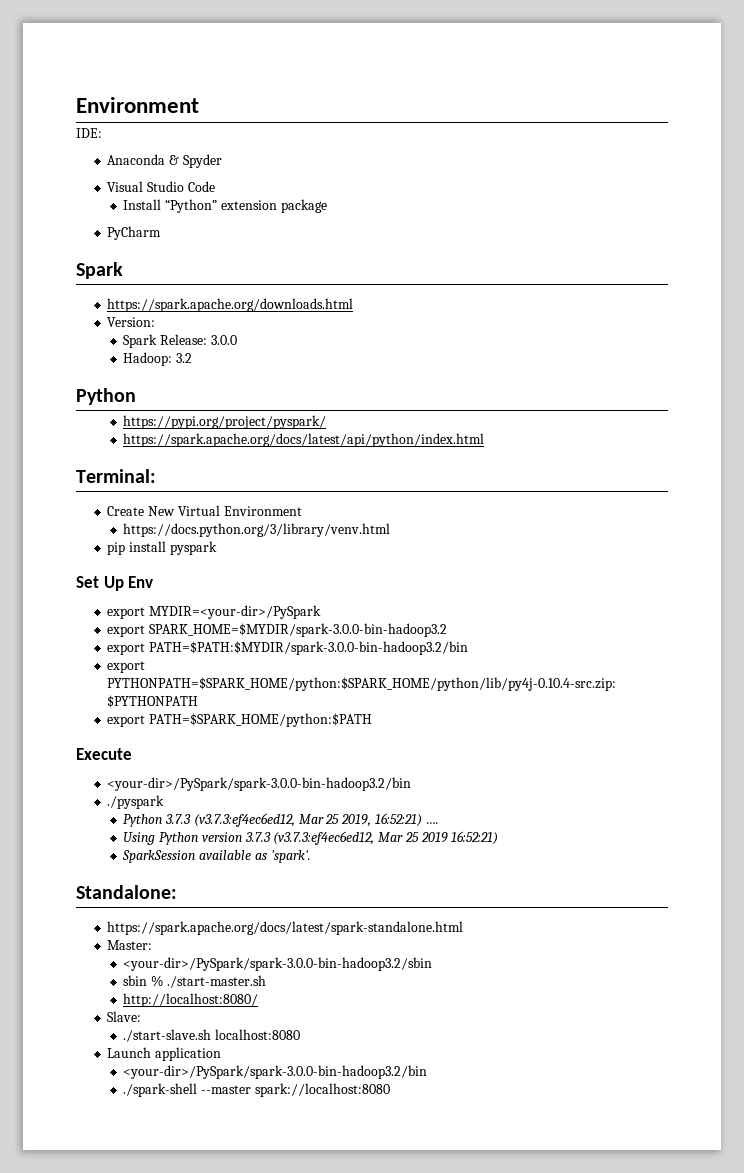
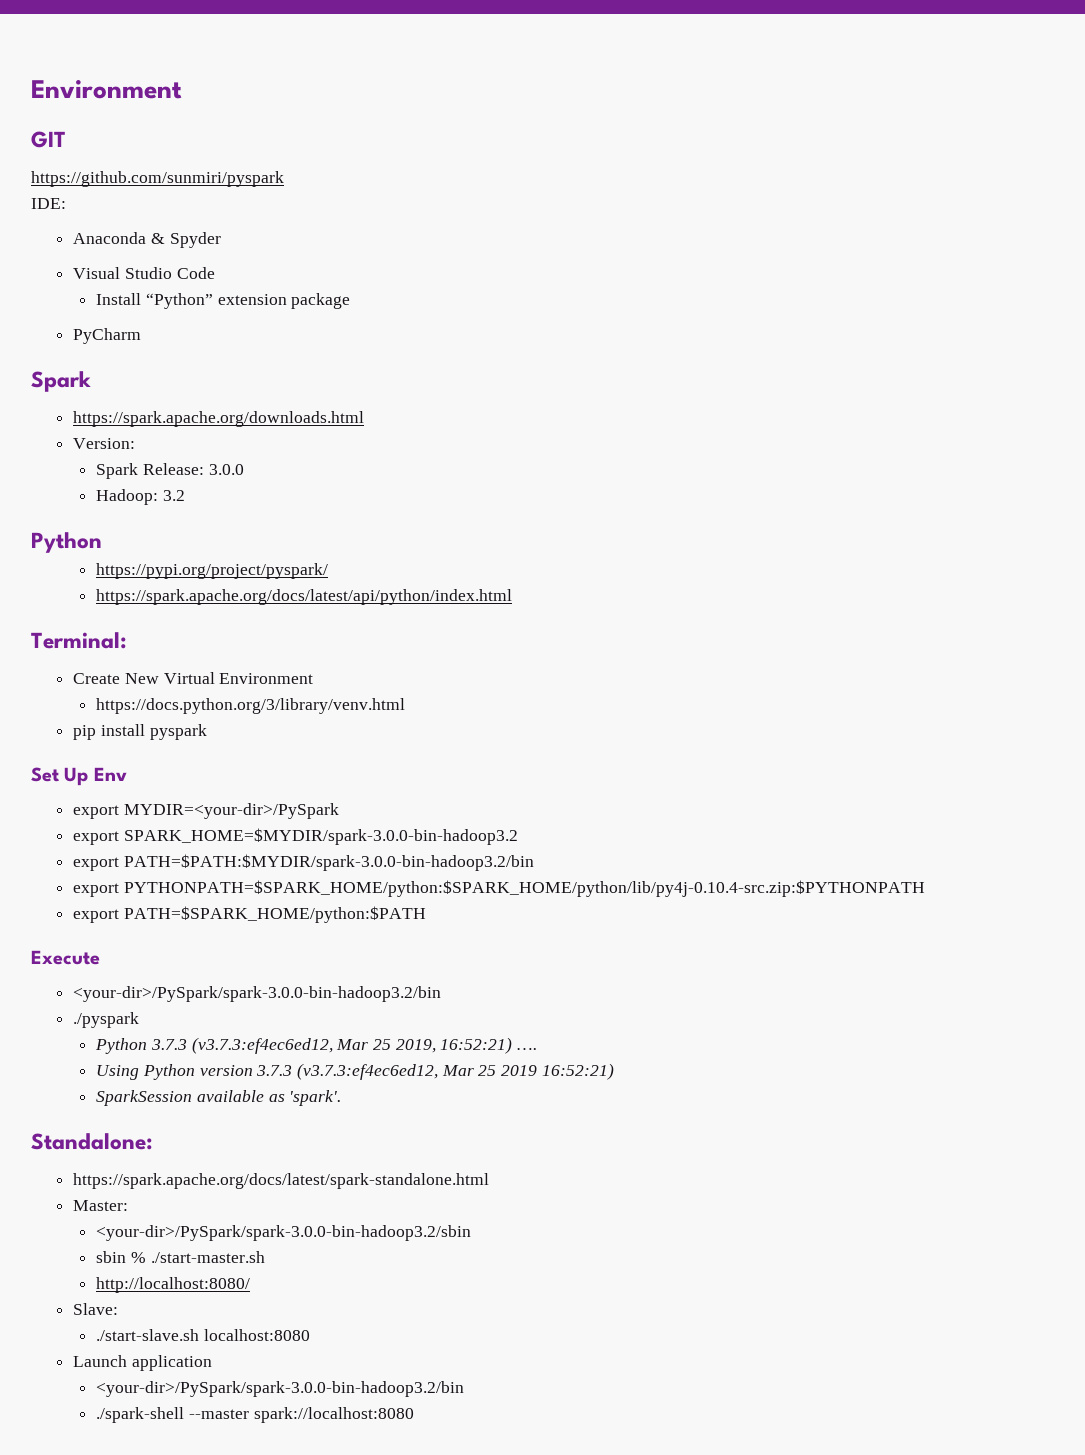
[76,97,199,113] Environment -> [31,80,182,99] [31,131,66,148] [31,171,284,187] Environment // GIT // https://github.com/sunmiri/pyspark

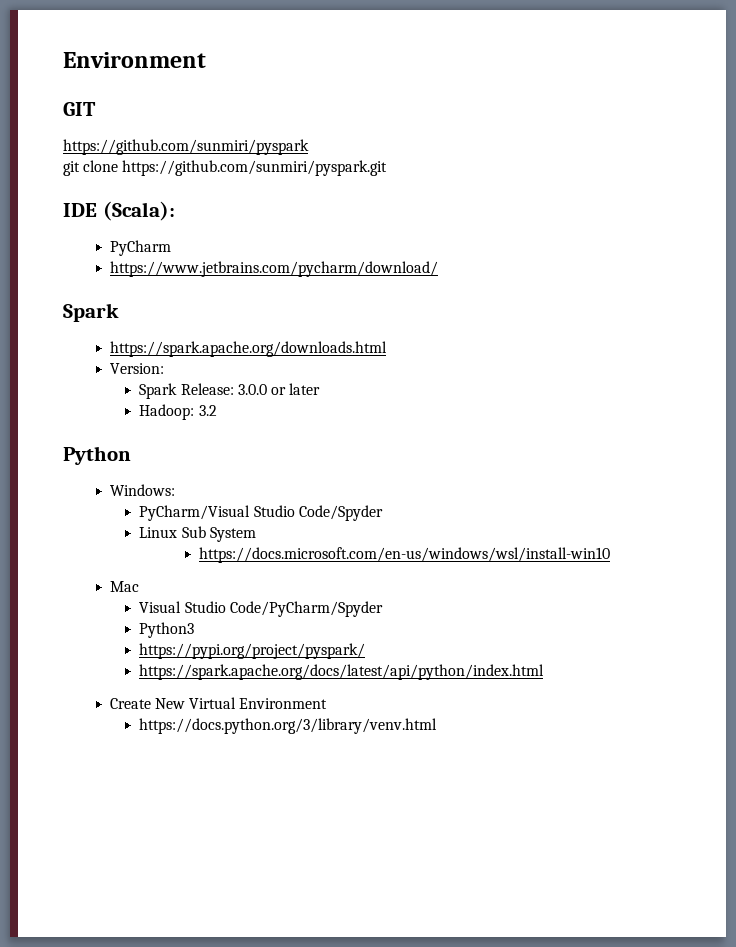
[31,198,66,209] [73,232,221,248] [73,267,215,279] [96,293,351,309] IDE: // Anaconda & Spyder // Visual Studio Code // Install “Python” extension package -> [63,160,388,176] [63,201,175,221] git clone https://github.com/sunmiri/pyspark.git // IDE (Scala):
(142, 336) none -> [109,261,438,277] // https://www.jetbrains.com/pycharm/download/
(244, 469) none -> [270,383,321,395] or later
(102, 542) none -> [109,484,175,496] [139,505,383,521] [139,526,256,542] [198,547,610,563] [109,581,139,592] [139,601,383,617] [139,622,195,638] // Windows: // PyCharm/Visual Studio Code/Spyder // Linux Sub System // https://docs.microsoft.com/en-us/windows/wsl/install-win10 // Mac // Visual Studio Code/PyCharm/Spyder // Python3
[31,632,127,649] // Terminal: -> (545, 672) none
[73,724,207,740] [31,767,127,786] [73,803,339,819] [73,828,518,845] [73,854,534,871] [73,880,925,897] [73,906,426,923] [31,950,100,965] [73,986,442,1002] [73,1012,140,1028] [95,1037,538,1054] [96,1063,614,1080] [96,1090,342,1106] [31,1133,153,1150] [73,1173,490,1189] [73,1200,129,1211] [96,1225,472,1241] [96,1251,265,1263] [96,1277,251,1293] [73,1303,119,1315] [96,1329,310,1341] [73,1355,212,1371] [96,1381,465,1397] [96,1407,414,1423] // pip install pyspark // Set Up Env // export MYDIR=<your-dir>/PySpark // export SPARK_HOME=$MYDIR/spark-3.0.0-bin-hadoop3.2 // export PATH=$PATH:$MYDIR/spark-3.0.0-bin-hadoop3.2/bin // export PYTHONPATH=$SPARK_HOME/python:$SPARK_HOME/python/lib/py4j-0.10.4-src.zip:$PYTHONPATH // export PATH=$SPARK_HOME/python:$PATH // Execute // <your-dir>/PySpark/spark-3.0.0-bin-hadoop3.2/bin // ./pyspark // Python 3.7.3 (v3.7.3:ef4ec6ed12, Mar 25 2019, 16:52:21) …. // Using Python version 3.7.3 (v3.7.3:ef4ec6ed12, Mar 25 2019 16:52:21) // SparkSession available as 'spark'. // Standalone: // https://spark.apache.org/docs/latest/spark-standalone.html // Master: // <your-dir>/PySpark/spark-3.0.0-bin-hadoop3.2/sbin // sbin % ./start-master.sh // http://localhost:8080/ // Slave: // ./start-slave.sh localhost:8080 // Launch application // <your-dir>/PySpark/spark-3.0.0-bin-hadoop3.2/bin // ./spark-shell --master spark://localhost:8080 -> (438, 726) none

